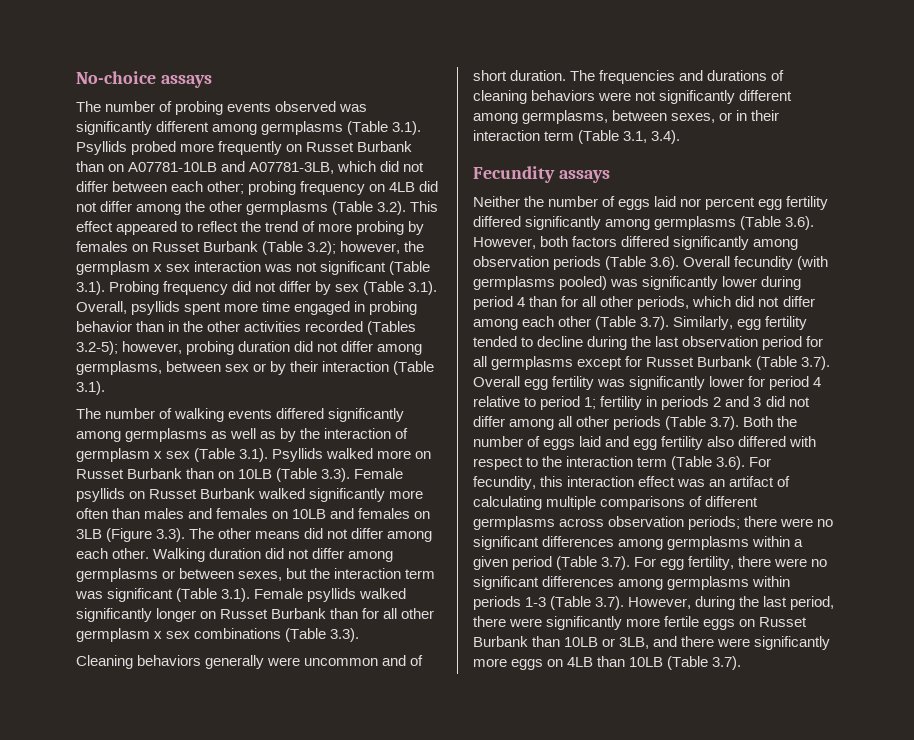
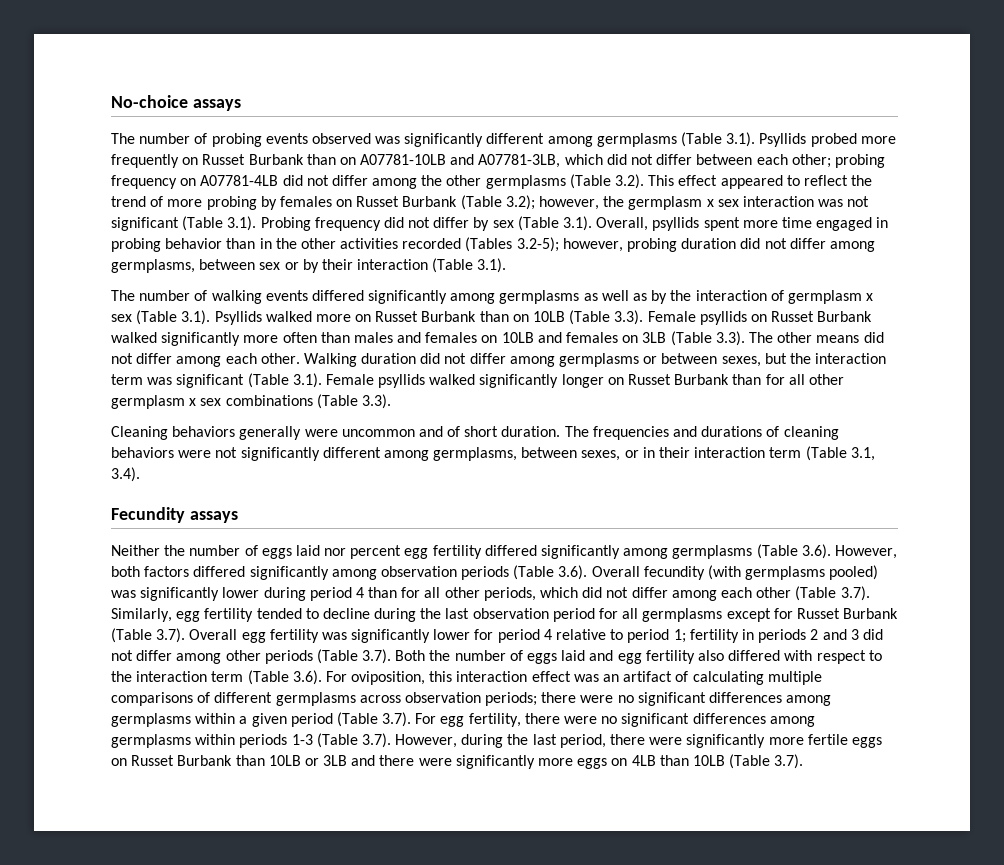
[389,182,416,192] 4LB -> [200,175,279,186] A07781-4LB
[106,528,153,542] (Figure -> [670,331,712,346] (Table
[558,416,573,427] all -> (222, 658) none
[473,476,536,490] fecundity, -> [351,671,426,685] oviposition,
[619,637,650,649] 3LB, -> [323,755,348,766] 3LB

